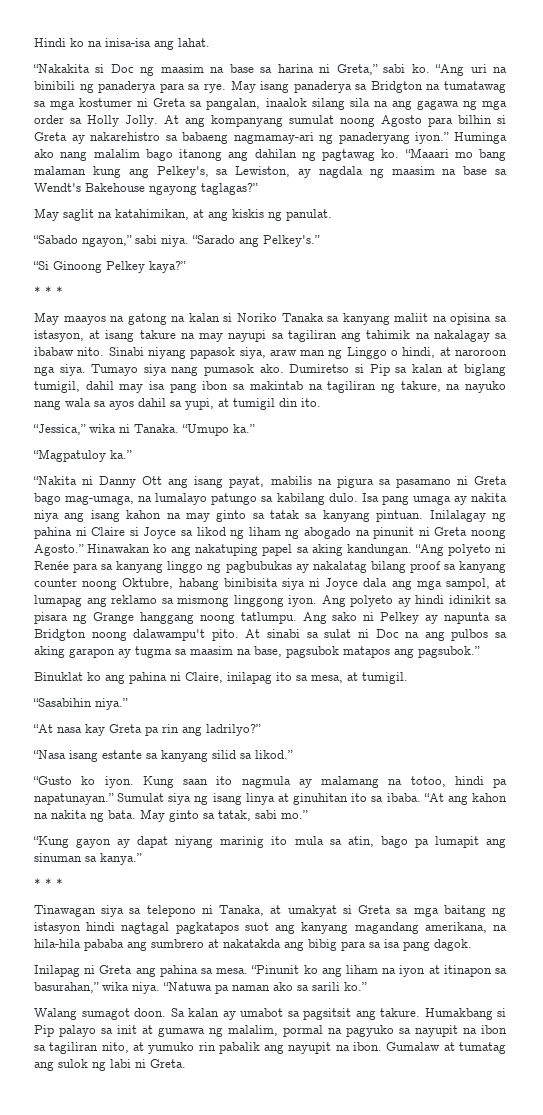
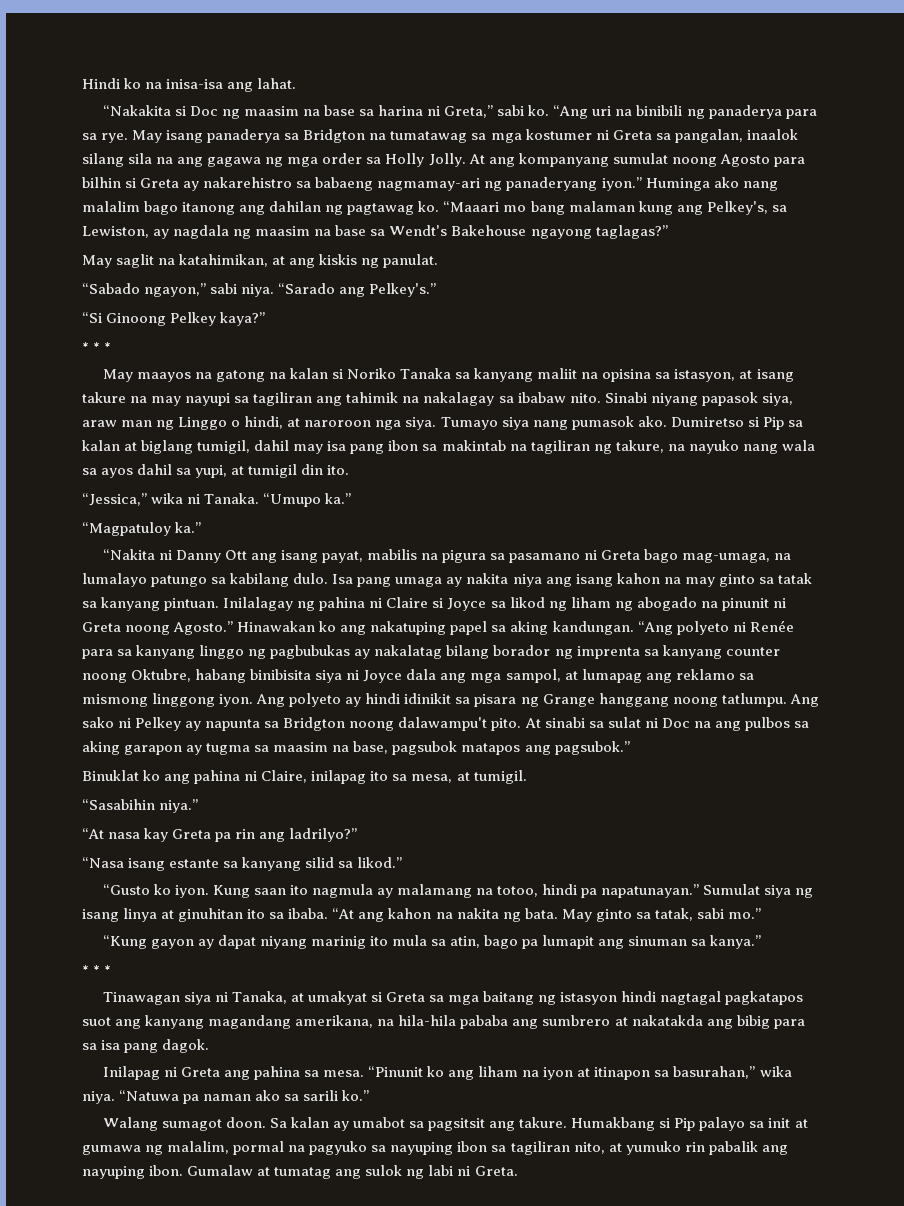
[409,561,441,573] proof -> [493,645,640,659] borador ng imprenta
[129,905,196,917] sa telepono -> (211, 998) none
[415,1025,477,1037] nayupit na -> [390,1142,454,1155] nayuping
[288,1042,350,1054] nayupit na -> [82,1166,145,1179] nayuping

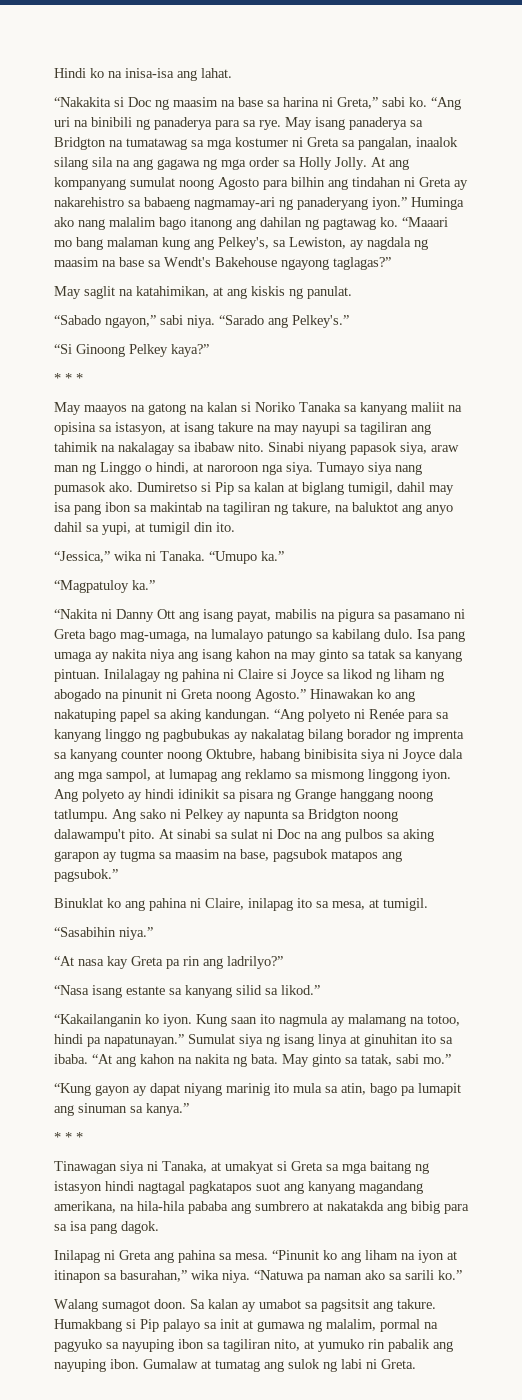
[125,178,137,188] si -> [328,177,415,190] ang tindahan ni
[688,440,815,454] [82,468,134,478] nayuko nang wala sa ayos -> [352,502,453,515] baluktot ang anyo
[102,884,150,895] “Gusto -> [54,1014,142,1027] “Kakailanganin

